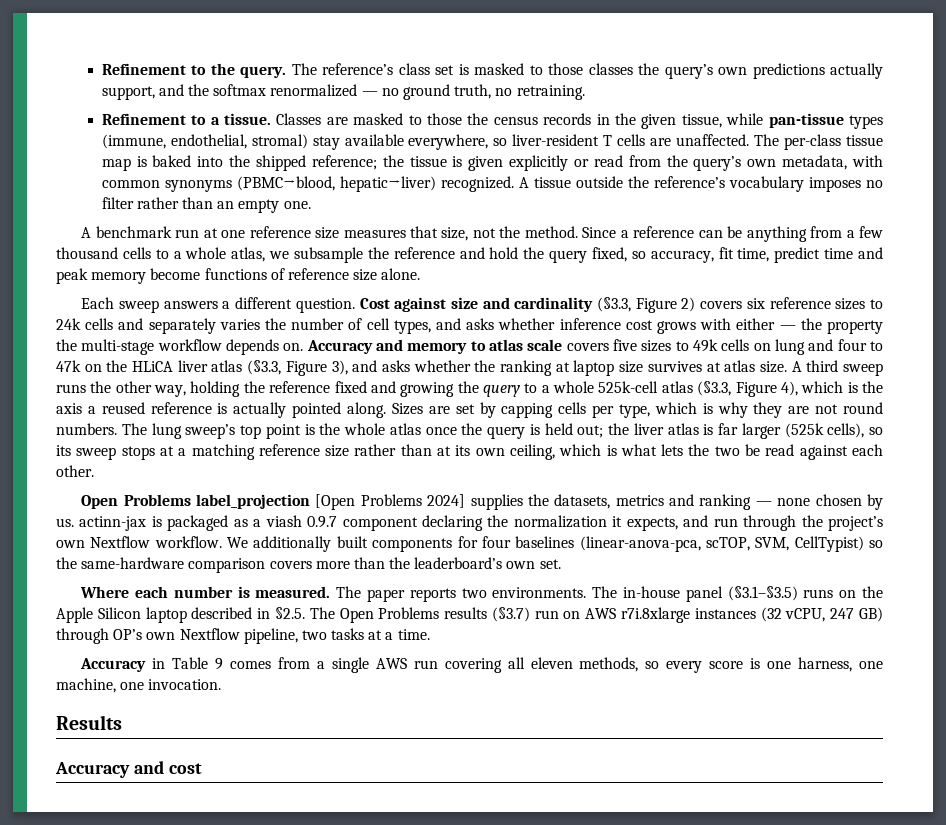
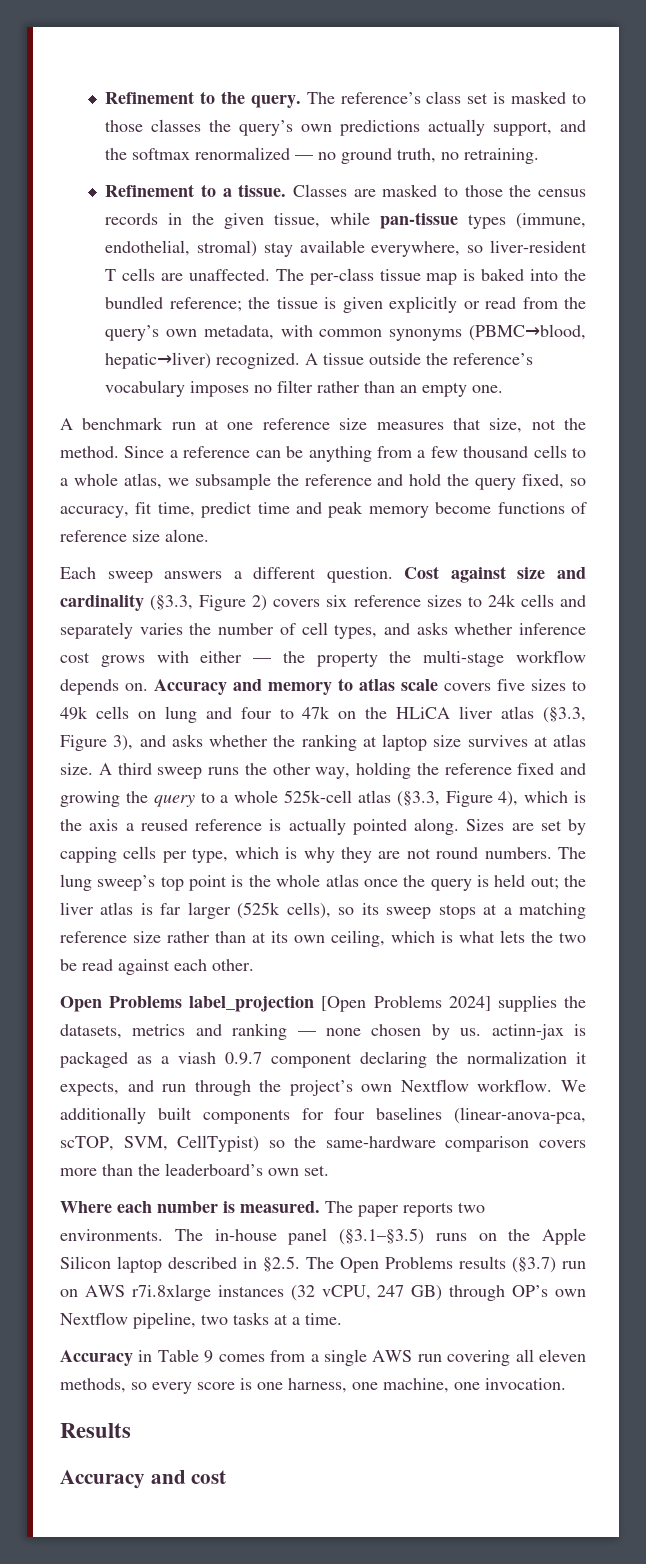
[256,155,307,171] shipped -> [105,296,164,309] bundled

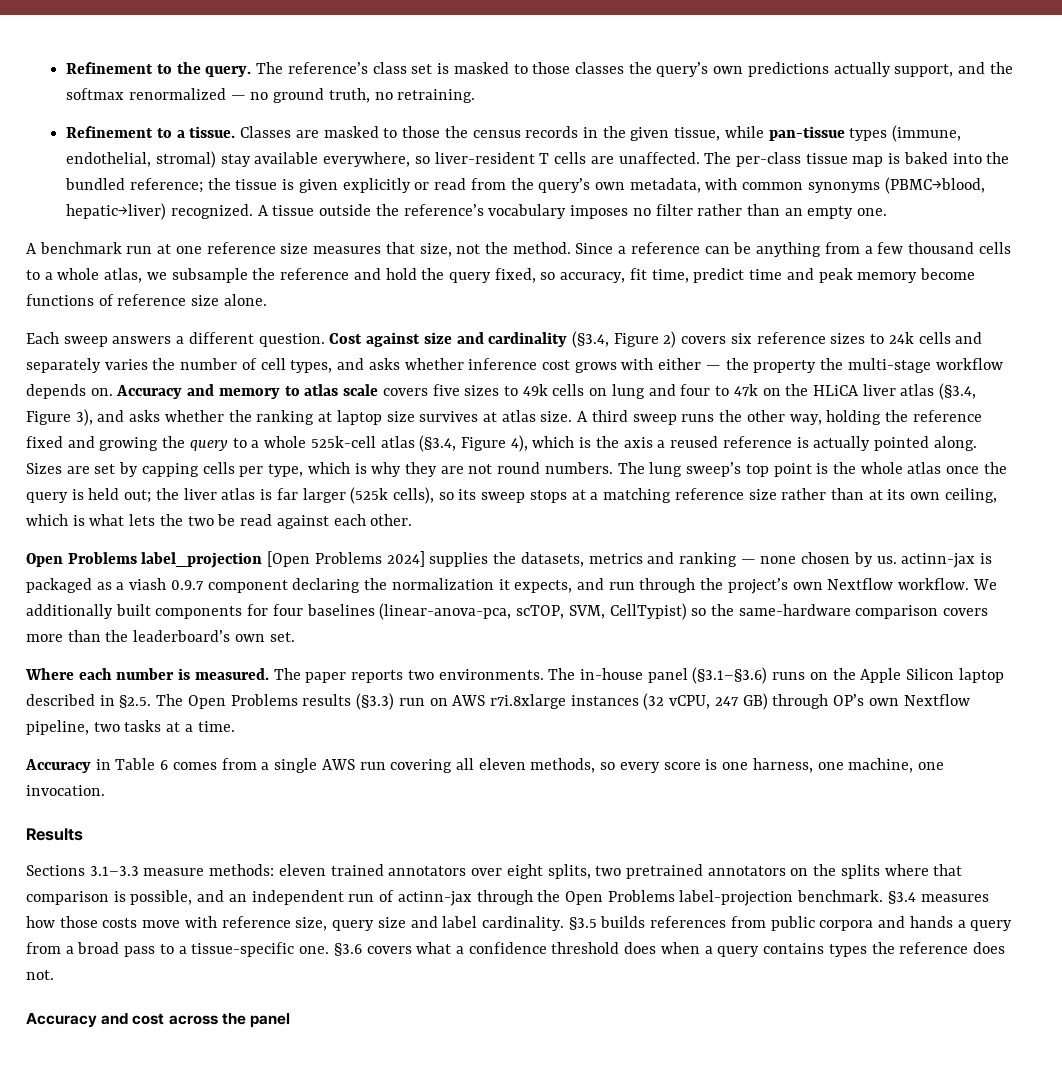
[150,595,194,611] (§3.3, -> [571,331,609,348] (§3.4,
[543,707,586,723] (§3.3, -> [939,383,977,400] (§3.4,
[396,791,440,807] (§3.3, -> [419,435,457,452] (§3.4,
[339,1228,424,1245] (§3.1–§3.5) -> [692,667,768,684] (§3.1–§3.6)
[512,1257,556,1273] (§3.7) -> [356,693,395,710] (§3.3)
[204,1350,214,1363] 9 -> [160,760,169,770] 6
(131, 1430) none -> [26,864,963,879] [26,890,989,906] [26,916,1013,931] [26,942,1005,957] [26,970,54,980] // Sections 3.1–3.3 measure methods: eleven trained annotators over eight splits, two pretrained annotators on the splits where that comparison is possible, and an independent run of actinn-jax through the Open Problems label-projection benchmark. §3.4 measures how those costs move with reference size, query size and label cardinality. §3.5 builds references from public corpora and hands a query from a broad pass to a tissue-specific one. §3.6 covers what a confidence threshold does when a query contains types the reference does not.
(227, 1477) none -> [168,1013,290,1028] across the panel

